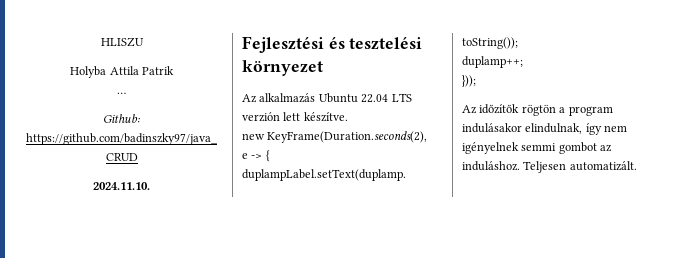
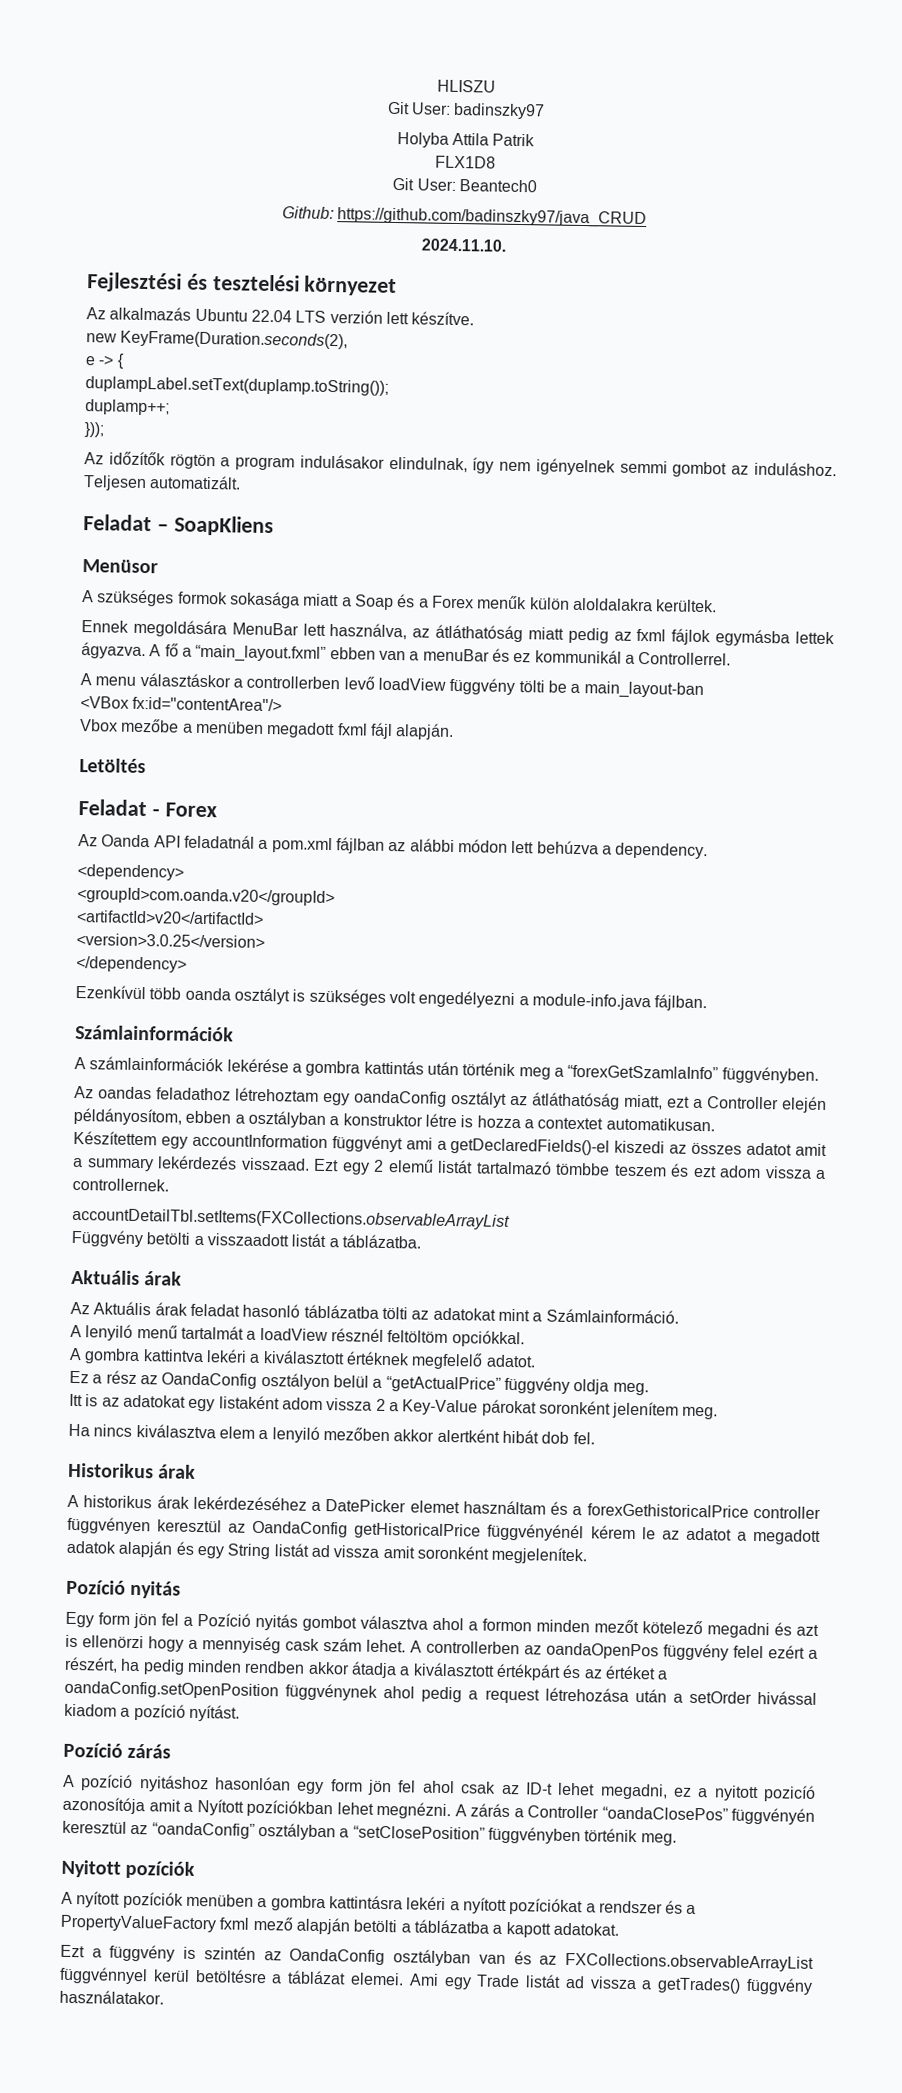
(144, 42) none -> [386,101,546,120] // Git User: badinszky97
[117,92,126,94] … -> [435,155,496,169] [392,177,537,193] FLX1D8 // Git User: Beantech0
(637, 166) none -> [83,514,274,537] [82,559,158,574] [82,589,718,613] [81,619,835,647] [81,642,732,666] [80,672,704,700] [80,696,283,712] [80,718,455,741] [79,757,146,774] [78,798,217,818] [78,833,709,860] [77,863,184,881] [77,886,335,907] [76,909,264,925] [76,932,265,948] [76,955,187,973] [75,984,708,1012] [75,1024,234,1042] [74,1056,819,1084] [74,1085,827,1114] [73,1107,715,1132] [73,1130,827,1157] [73,1155,826,1180] [72,1177,169,1192] [72,1207,510,1230] [71,1229,421,1249] [71,1269,183,1286] [70,1301,679,1324] [70,1324,525,1348] [69,1347,536,1370] [69,1370,649,1396] [69,1393,719,1420] [68,1423,595,1445] [68,1462,197,1479] [67,1494,821,1519] [67,1516,822,1546] [66,1540,588,1565] [66,1579,182,1599] [65,1611,819,1639] [65,1634,818,1661] [64,1656,669,1681] [64,1680,818,1705] [64,1703,240,1722] [63,1742,172,1759] [63,1774,817,1802] [62,1796,815,1825] [62,1820,677,1846] [61,1859,196,1880] [61,1891,697,1916] [60,1914,619,1938] [60,1944,815,1972] [59,1966,814,1995] [59,1989,164,2005] // Feladat – SoapKliens // Menüsor // A szükséges formok sokasága miatt a Soap és a Forex menűk külön aloldalakra kerültek. // Ennek megoldására MenuBar lett használva, az átláthatóság miatt pedig az fxml fájlok egymásba lettek ágyazva. A fő a “main_layout.fxml” ebben van a menuBar és ez kommunikál a Controllerrel. // A menu választáskor a controllerben levő loadView függvény tölti be a main_layout-ban // <VBox fx:id="contentArea"/> // Vbox mezőbe a menüben megadott fxml fájl alapján. // Letöltés // Feladat - Forex // Az Oanda API feladatnál a pom.xml fájlban az alábbi módon lett behúzva a dependency. // <dependency> // <groupId>com.oanda.v20</groupId> // <artifactId>v20</artifactId> // <version>3.0.25</version> // </dependency> // Ezenkívül több oanda osztályt is szükséges volt engedélyezni a module-info.java fájlban. // Számlainformációk // A számlainformációk lekérése a gombra kattintás után történik meg a “forexGetSzamlaInfo” függvényben. // Az oandas feladathoz létrehoztam egy oandaConfig osztályt az átláthatóság miatt, ezt a Controller elején példányosítom, ebben a osztályban a konstruktor létre is hozza a contextet automatikusan. // Készítettem egy accountInformation függvényt ami a getDeclaredFields()-el kiszedi az összes adatot amit a summary lekérdezés visszaad. Ezt egy 2 elemű listát tartalmazó tömbbe teszem és ezt adom vissza a controllernek. // accountDetailTbl.setItems(FXCollections.observableArrayList // Függvény betölti a visszaadott listát a táblázatba. // Aktuális árak // Az Aktuális árak feladat hasonló táblázatba tölti az adatokat mint a Számlainformáció. // A lenyiló menű tartalmát a loadView résznél feltöltöm opciókkal. // A gombra kattintva lekéri a kiválasztott értéknek megfelelő adatot. // Ez a rész az OandaConfig osztályon belül a “getActualPrice” függvény oldja meg. // Itt is az adatokat egy listaként adom vissza 2 a Key-Value párokat soronként jelenítem meg. // Ha nincs kiválasztva elem a lenyiló mezőben akkor alertként hibát dob fel. // Historikus árak // A historikus árak lekérdezéséhez a DatePicker elemet használtam és a forexGethistoricalPrice controller függvényen keresztül az OandaConfig getHistoricalPrice függvényénél kérem le az adatot a megadott adatok alapján és egy String listát ad vissza amit soronként megjelenítek. // Pozíció nyitás // Egy form jön fel a Pozíció nyitás gombot választva ahol a formon minden mezőt kötelező megadni és azt is ellenörzi hogy a mennyiség cask szám lehet. A controllerben az oandaOpenPos függvény felel ezért a részért, ha pedig minden rendben akkor átadja a kiválasztott értékpárt és az értéket a oandaConfig.setOpenPosition függvénynek ahol pedig a request létrehozása után a setOrder hivással kiadom a pozíció nyítást. // Pozíció zárás // A pozíció nyitáshoz hasonlóan egy form jön fel ahol csak az ID-t lehet megadni, ez a nyitott pozicíó azonosítója amit a Nyított pozíciókban lehet megnézni. A zárás a Controller “oandaClosePos” függvényén keresztül az “oandaConfig” osztályban a “setClosePosition” függvényben történik meg. // Nyitott pozíciók // A nyított pozíciók menüben a gombra kattintásra lekéri a nyított pozíciókat a rendszer és a PropertyValueFactory fxml mező alapján betölti a táblázatba a kapott adatokat. // Ezt a függvény is szintén az OandaConfig osztályban van és az FXCollections.observableArrayList függvénnyel kerül betöltésre a táblázat elemei. Ami egy Trade listát ad vissza a getTrades() függvény használatakor.

